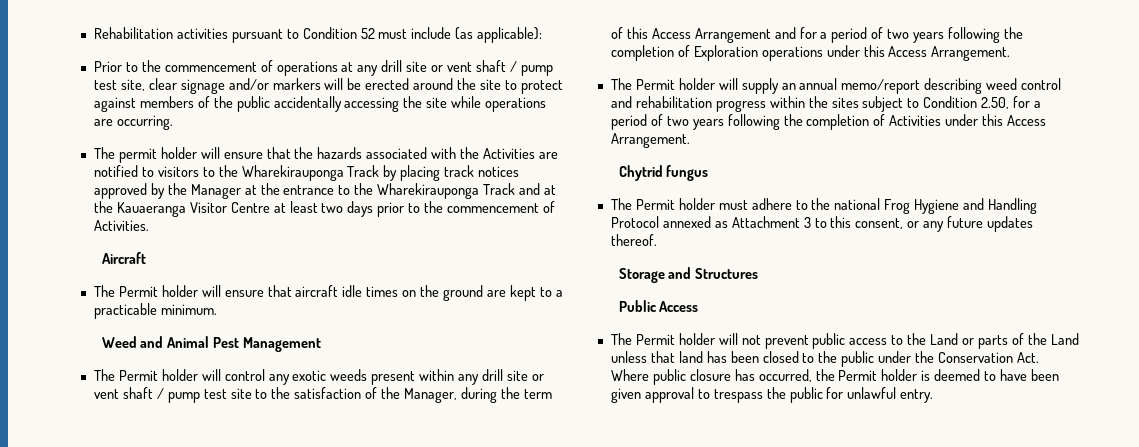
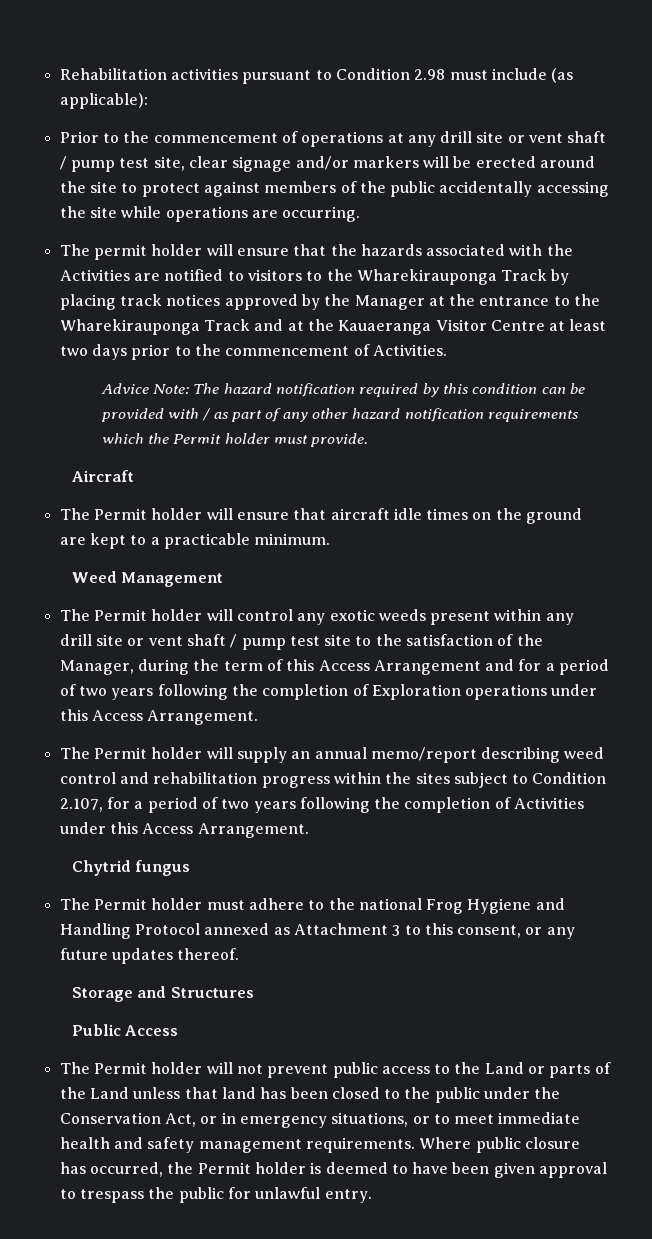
[360,28,375,39] 52 -> [414,69,446,80] 2.98
(149, 225) none -> [100,383,586,397] [100,408,580,422] [101,433,369,447] // Advice Note: The hazard notification required by this condition can be provided with / as part of any other hazard notification requirements which the Permit holder must provide.
[140,336,240,348] and Animal Pest -> (117, 577) none
[981,97,1010,109] 2.50, -> [59,798,103,812] 2.107,
[1016,352,1039,363] Act. -> [164,1112,581,1128] [59,1137,415,1153] Act, or in emergency situations, or to meet immediate health and safety management requirements.

